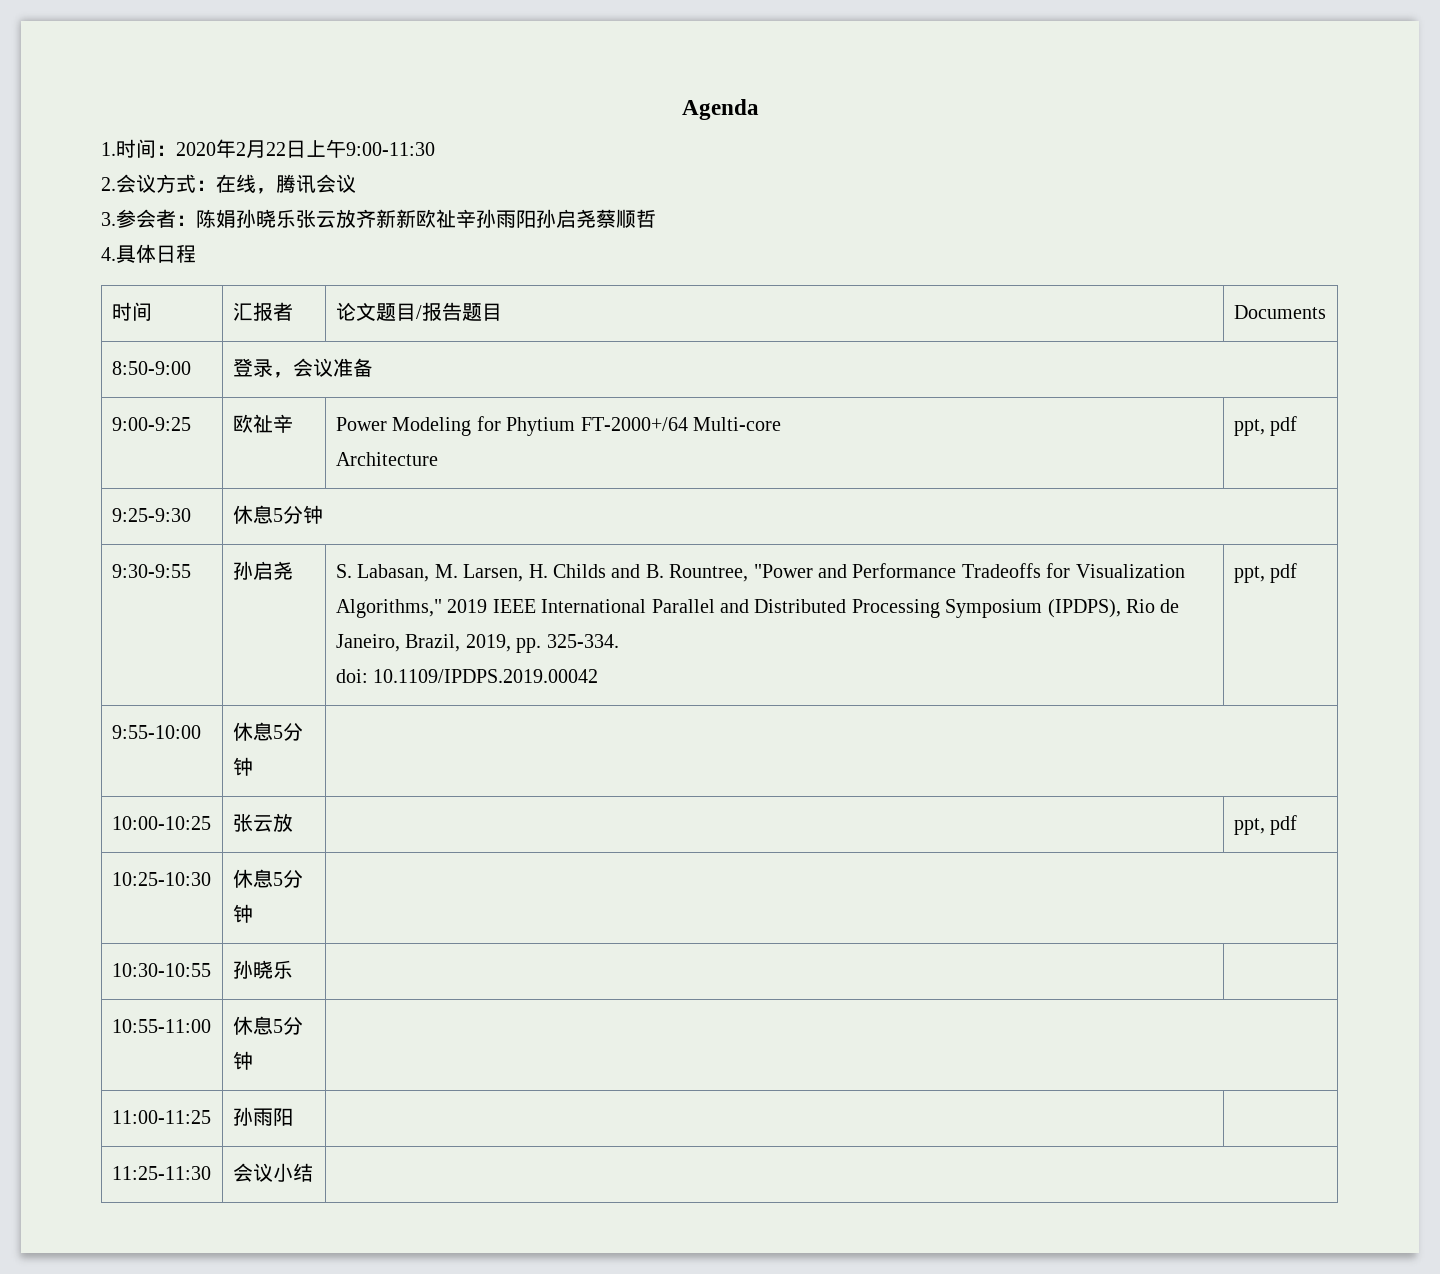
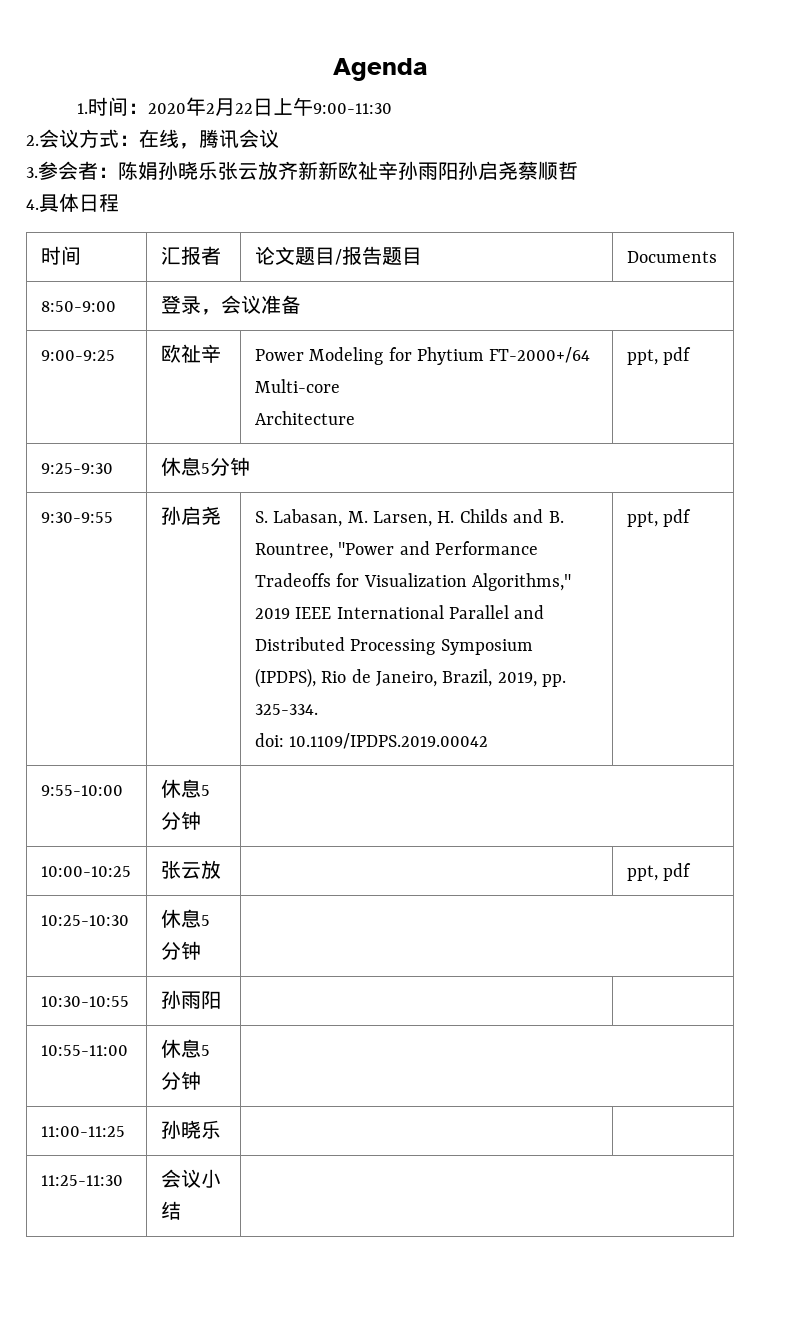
[252,960,293,979] 晓乐 -> [180,991,221,1009] 雨阳
[252,1108,293,1126] 雨阳 -> [180,1120,221,1139] 晓乐

